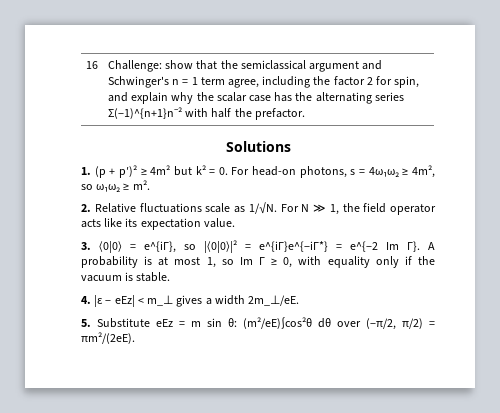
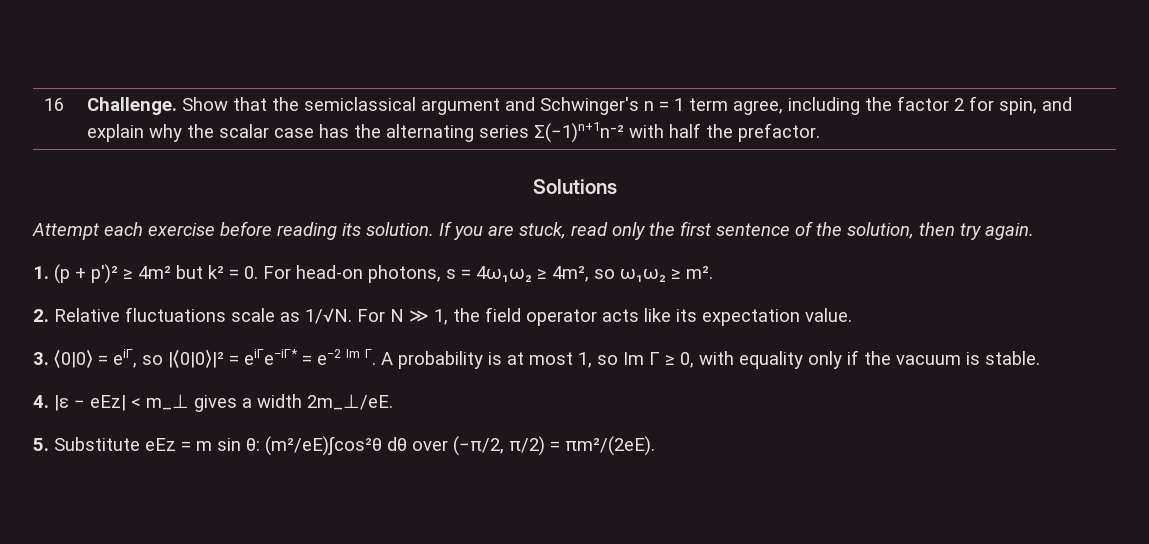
[107,60,194,72] Challenge: show -> [87,97,229,115] Challenge. Show
[107,107,182,119] Σ(−1)^{n+1}n⁻² -> [534,122,625,143] Σ(−1)n+1n⁻²
(291, 146) none -> [32,221,1034,240] // Attempt each exercise before reading its solution. If you are stuck, read only the first sentence of the solution, then try again.
[144,241,176,253] e^{iΓ}, -> [113,349,137,368] eiΓ,
[259,241,420,252] e^{iΓ}e^{−iΓ*} = e^{−2 Im Γ}. -> [244,349,376,365] eiΓe−iΓ* = e−2 Im Γ.

